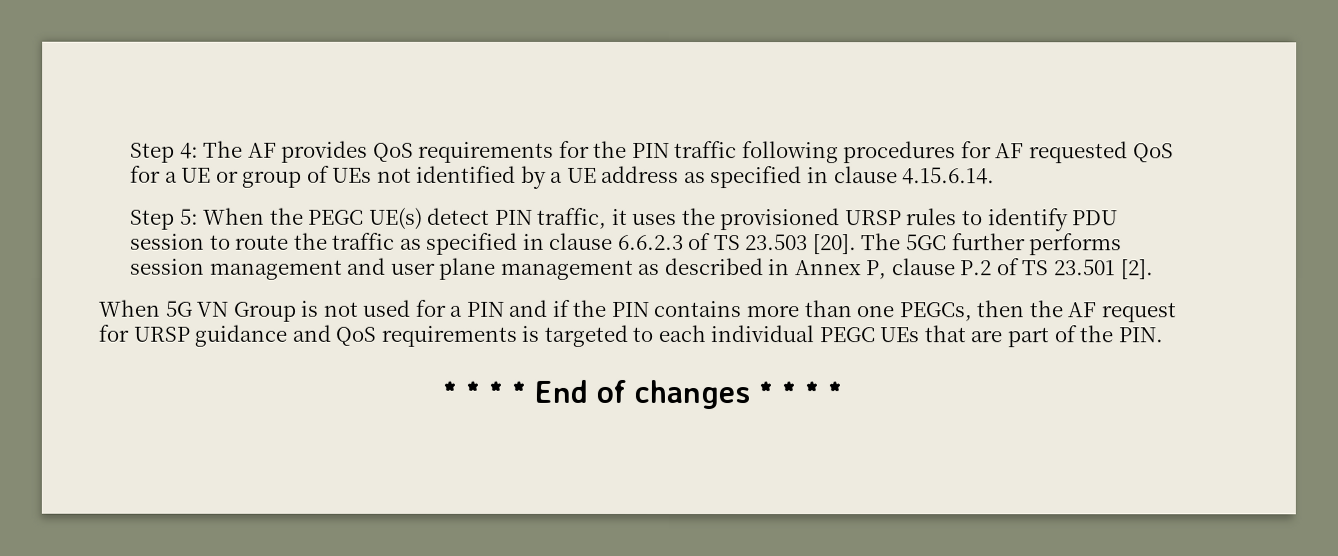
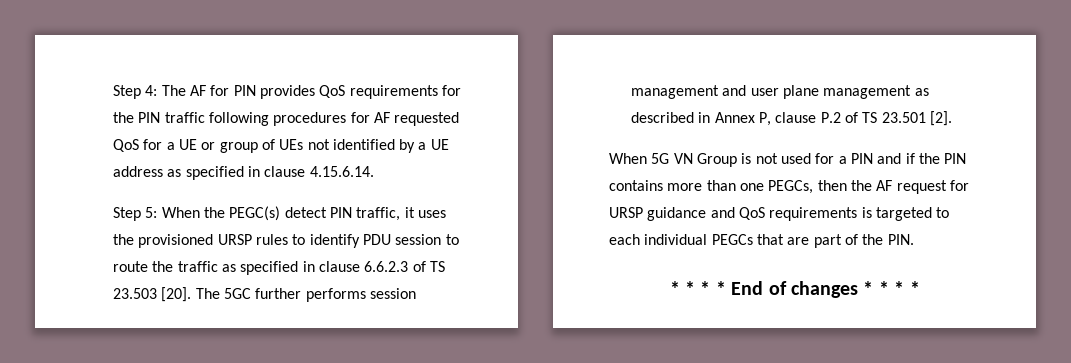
(277, 150) none -> [210,85,256,96] for PIN
[308,207,423,230] PEGC UE(s) -> [229,206,281,221] PEGC(s)
[818,327,920,343] PEGC UEs -> [711,234,753,245] PEGCs

